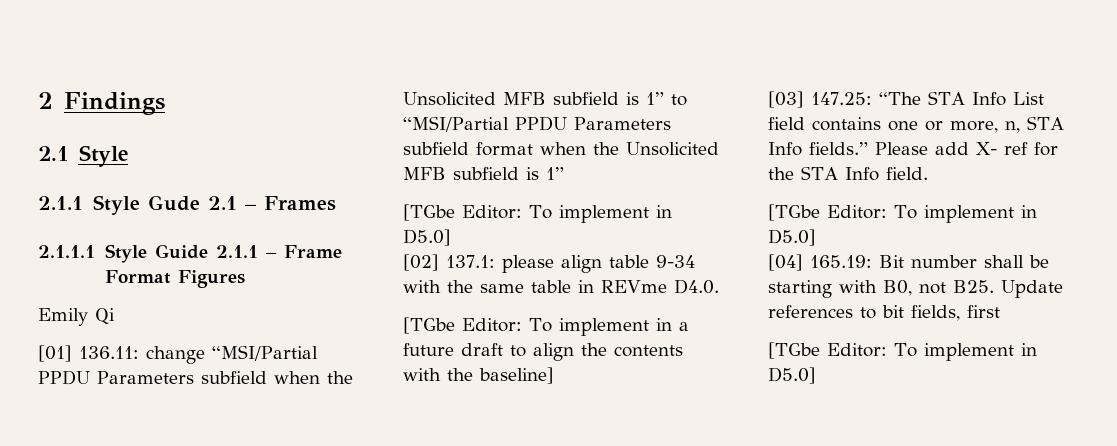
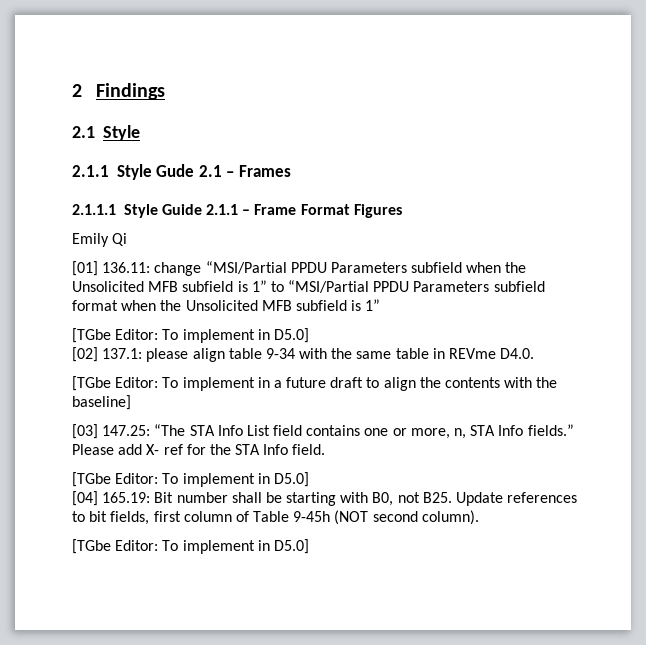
(1000, 311) none -> [183,510,479,525] column of Table 9-45h (NOT second column).

